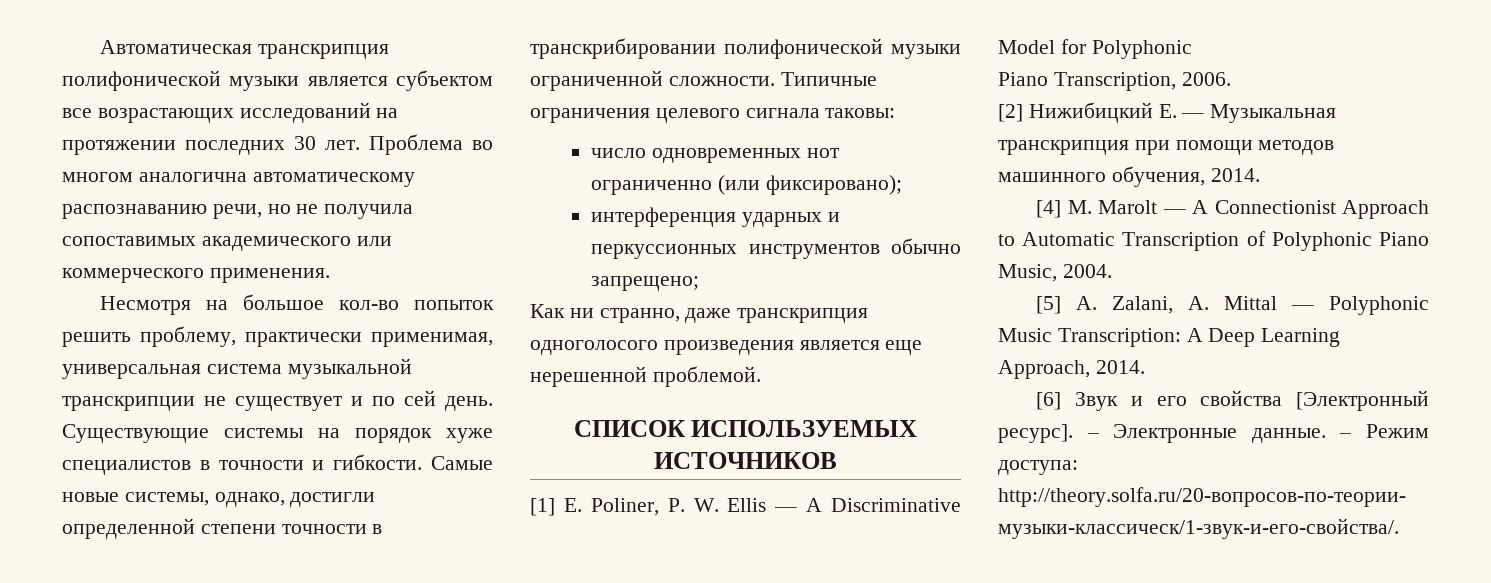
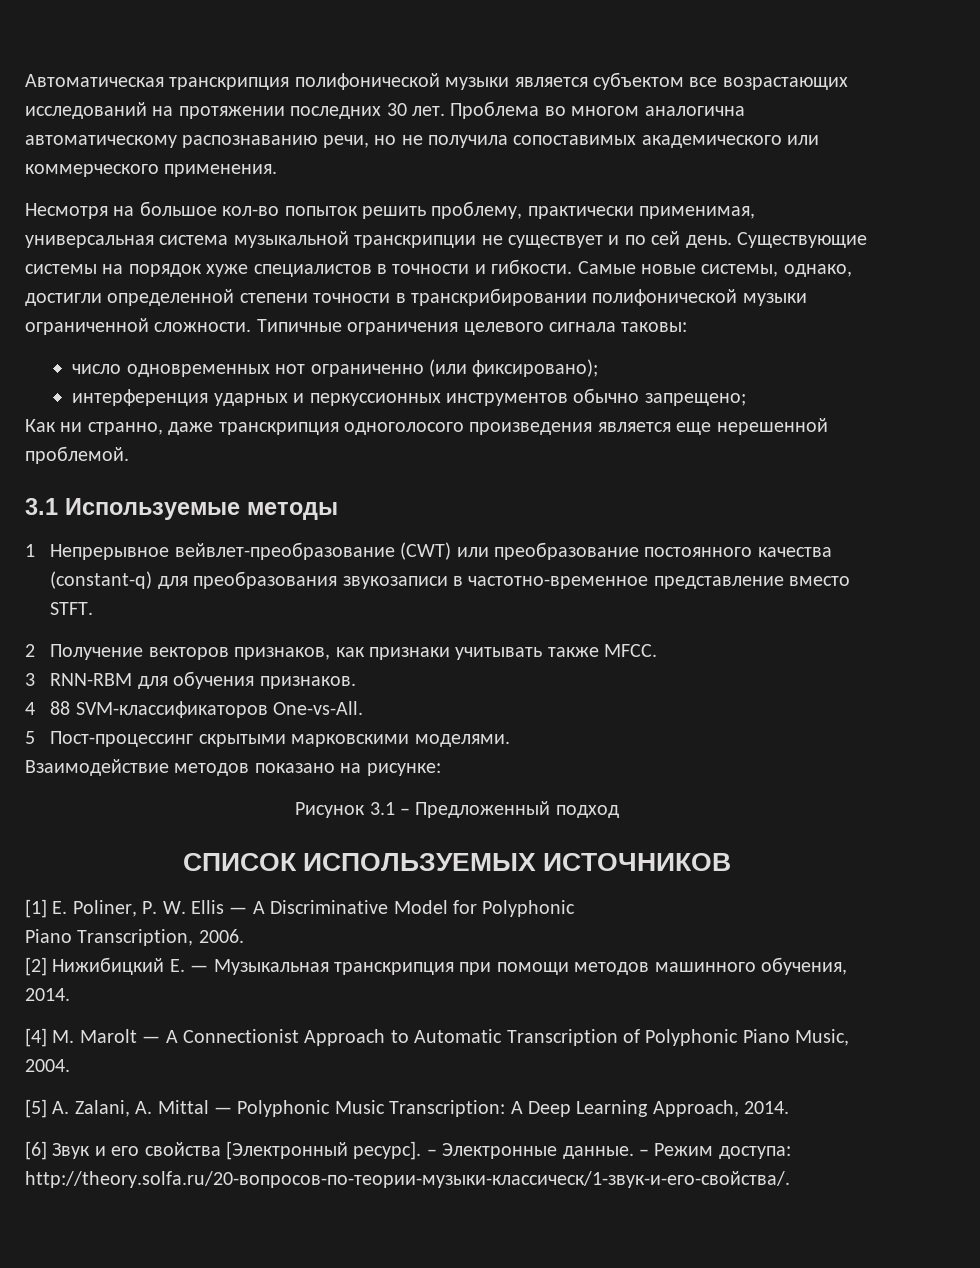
(761, 376) none -> [25,498,338,520] [25,542,832,560] [50,571,851,589] [50,602,94,615] [25,644,658,660] [25,671,356,689] [25,701,364,718] [25,731,510,747] [25,759,441,776] [295,801,619,818] // 3.1 Используемые методы // 1 Непрерывное вейвлет-преобразование (CWT) или преобразование постоянного качества (constant-q) для преобразования звукозаписи в частотно-временное представление вместо STFT. // 2 Получение векторов признаков, как признаки учитывать также MFCC. // 3 RNN-RBM для обучения признаков. // 4 88 SVM-классификаторов One-vs-All. // 5 Пост-процессинг скрытыми марковскими моделями. // Взаимодействие методов показано на рисунке: // Рисунок 3.1 – Предложенный подход

